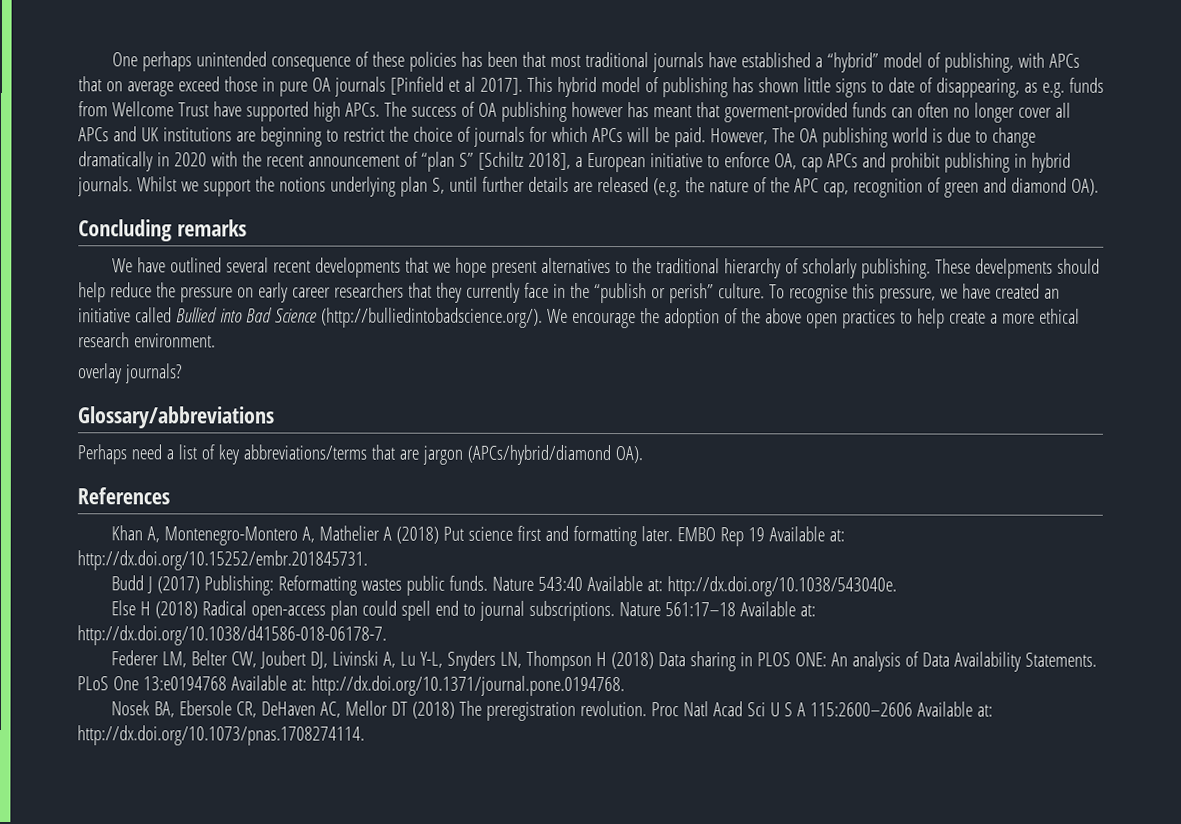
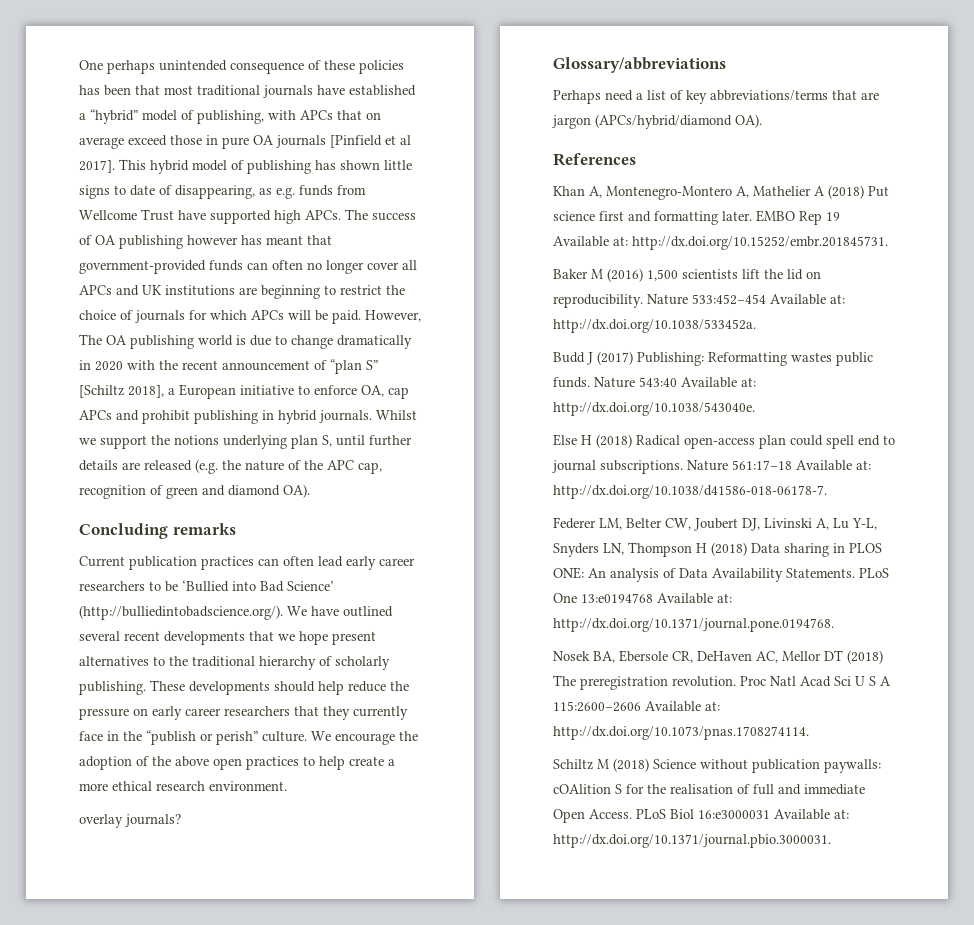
[723,102,848,123] goverment-provided -> [79,260,206,274] government-provided
(247, 228) none -> [79,556,415,570] [79,580,334,592] [79,605,283,620] Current publication practices can often lead early career researchers to be ‘Bullied into Bad Science’ (http://bulliedintobadscience.org/).
[975,258,1054,279] develpments -> [189,681,270,695] developments
[768,283,1060,304] [78,307,543,328] To recognise this pressure, we have created an initiative called Bullied into Bad Science (http://bulliedintobadscience.org/). -> (307, 736) none
(368, 560) none -> [553,268,821,282] [553,294,845,308] [553,319,756,333] // Baker M (2016) 1,500 scientists lift the lid on reproducibility. Nature 533:452–454 Available at: http://dx.doi.org/10.1038/533452a.
(365, 735) none -> [553,758,881,773] [553,784,865,795] [553,809,849,823] [553,834,831,848] // Schiltz M (2018) Science without publication paywalls: cOAlition S for the realisation of full and immediate Open Access. PLoS Biol 16:e3000031 Available at: http://dx.doi.org/10.1371/journal.pbio.3000031.

